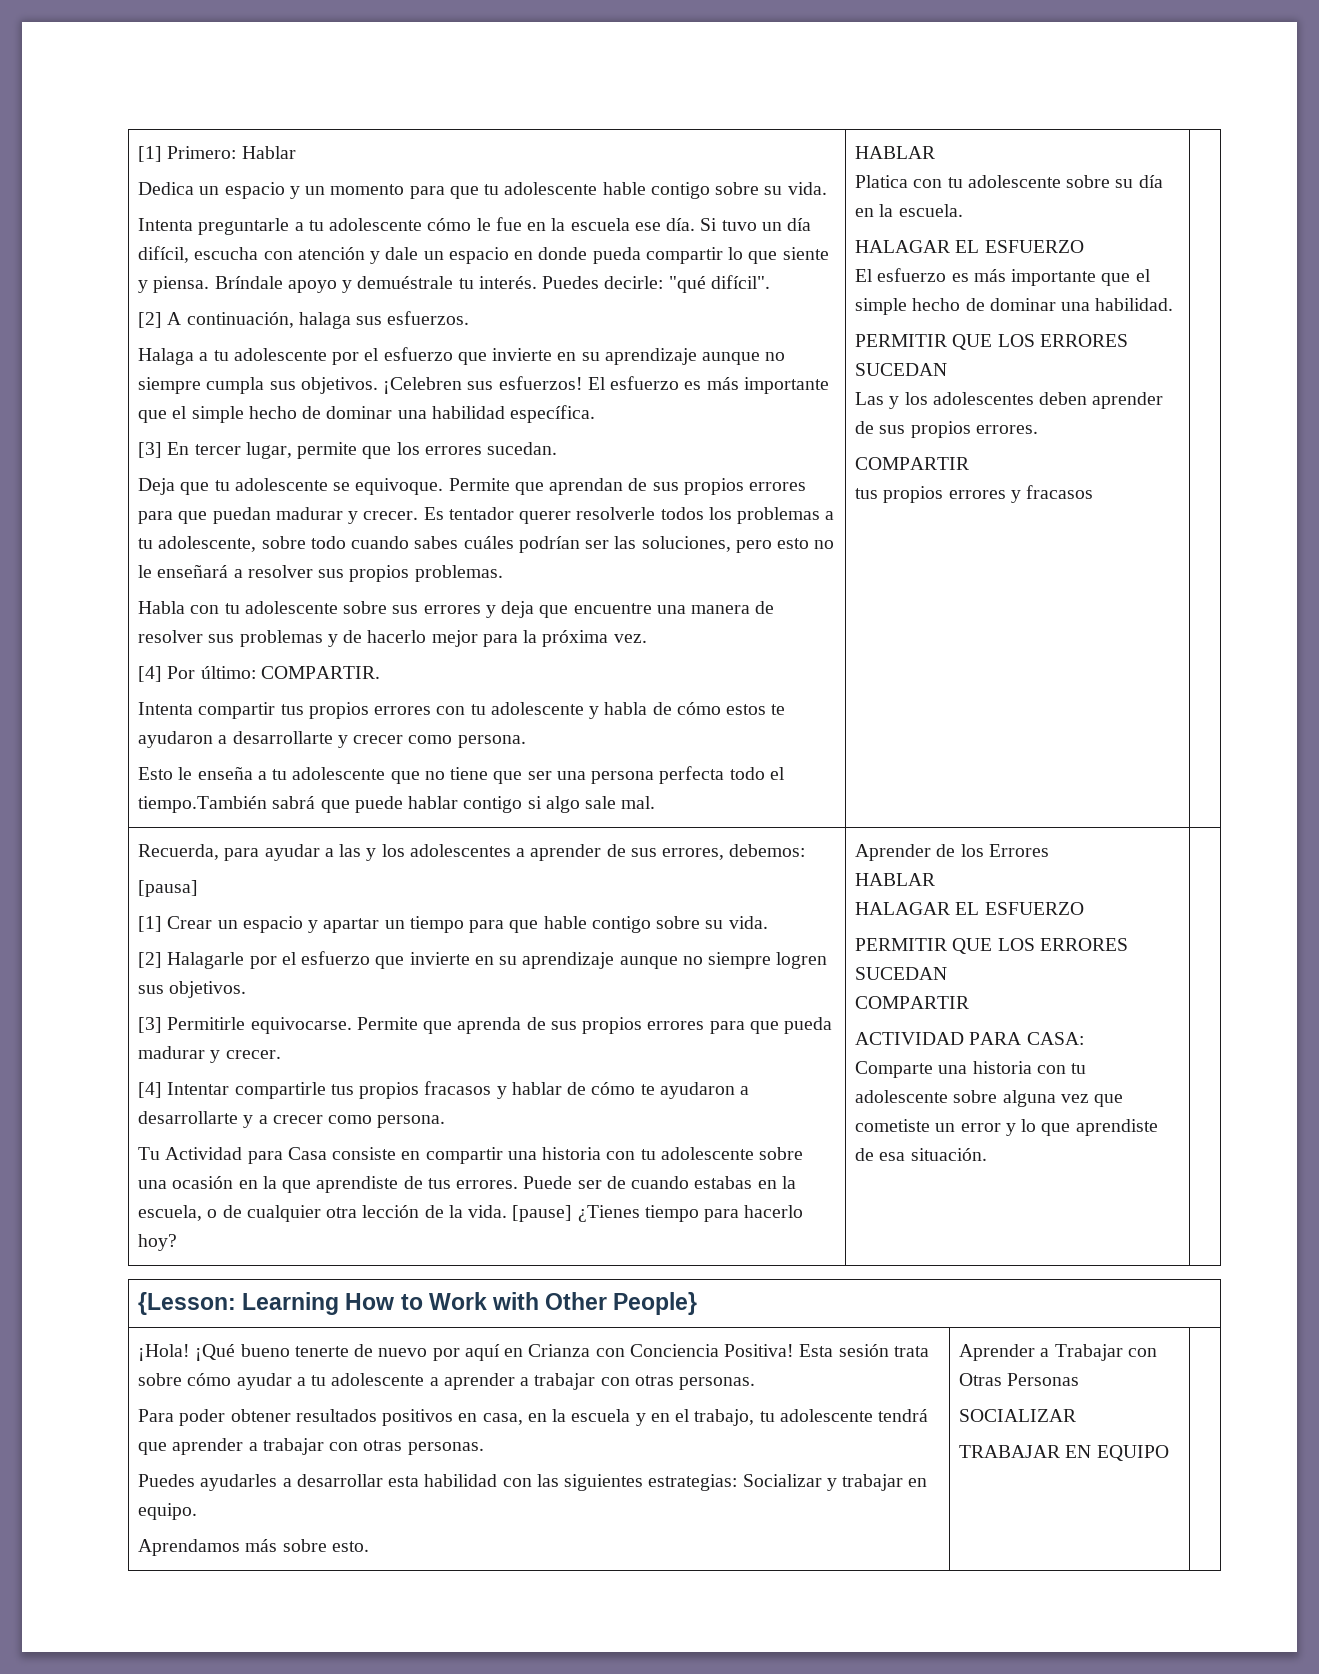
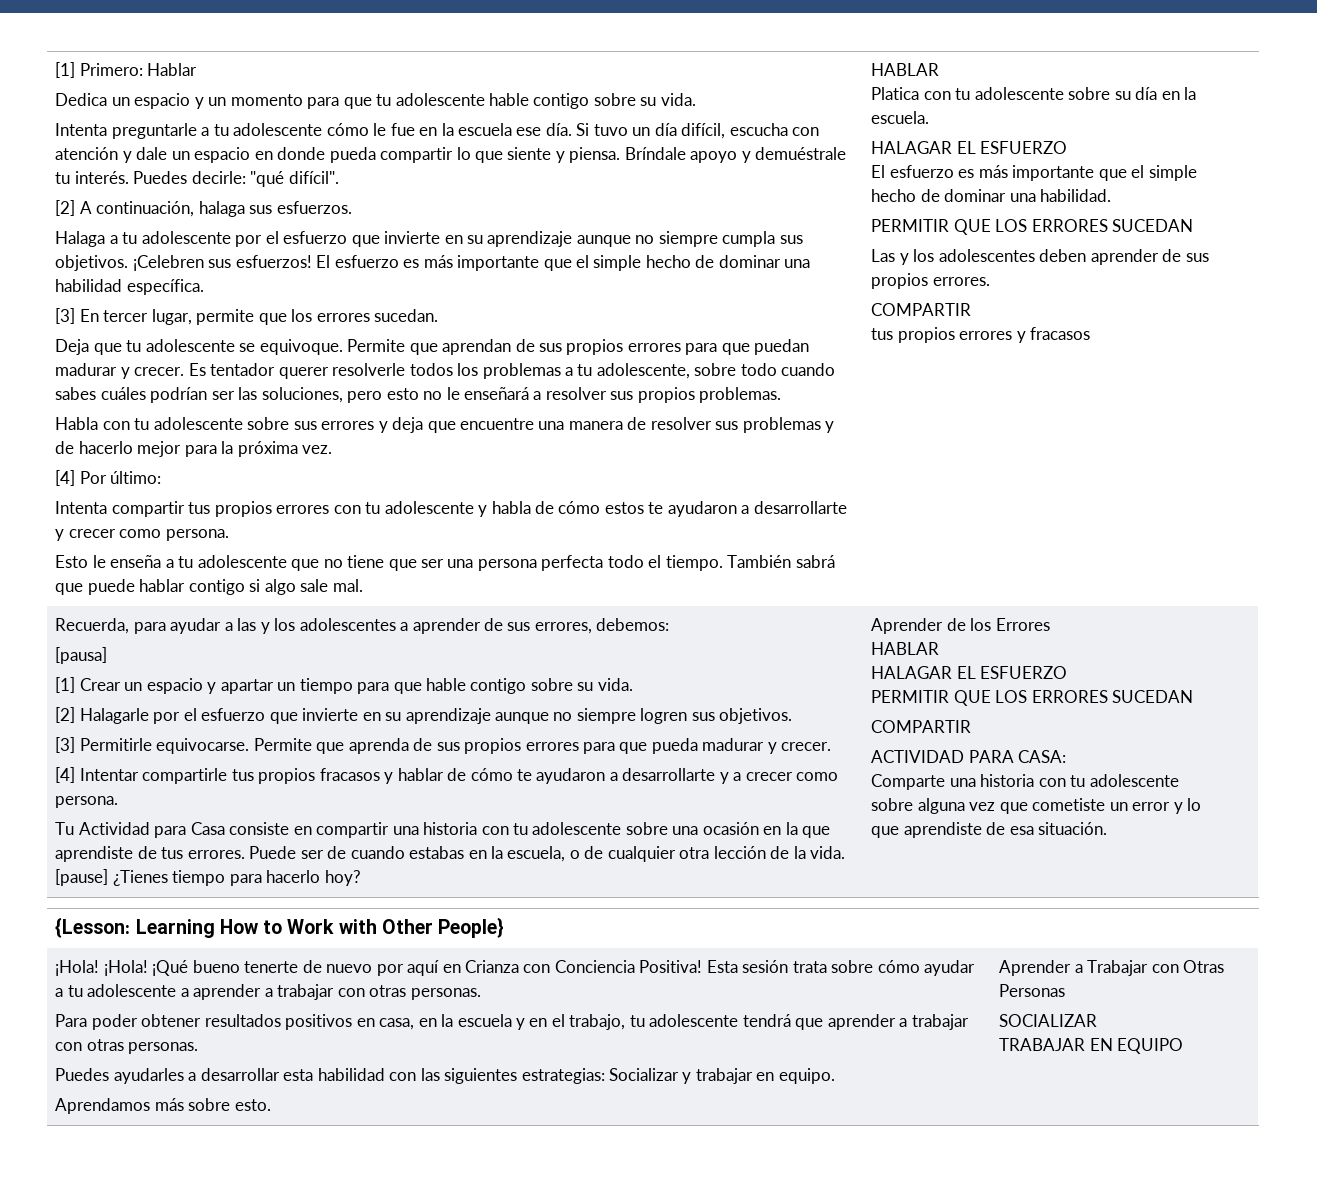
[260,666,380,679] COMPARTIR. -> (162, 477) none
[138,796,268,813] tiempo.También -> [665,555,792,571] tiempo. También
(191, 1352) none -> [103,960,148,976] ¡Hola!

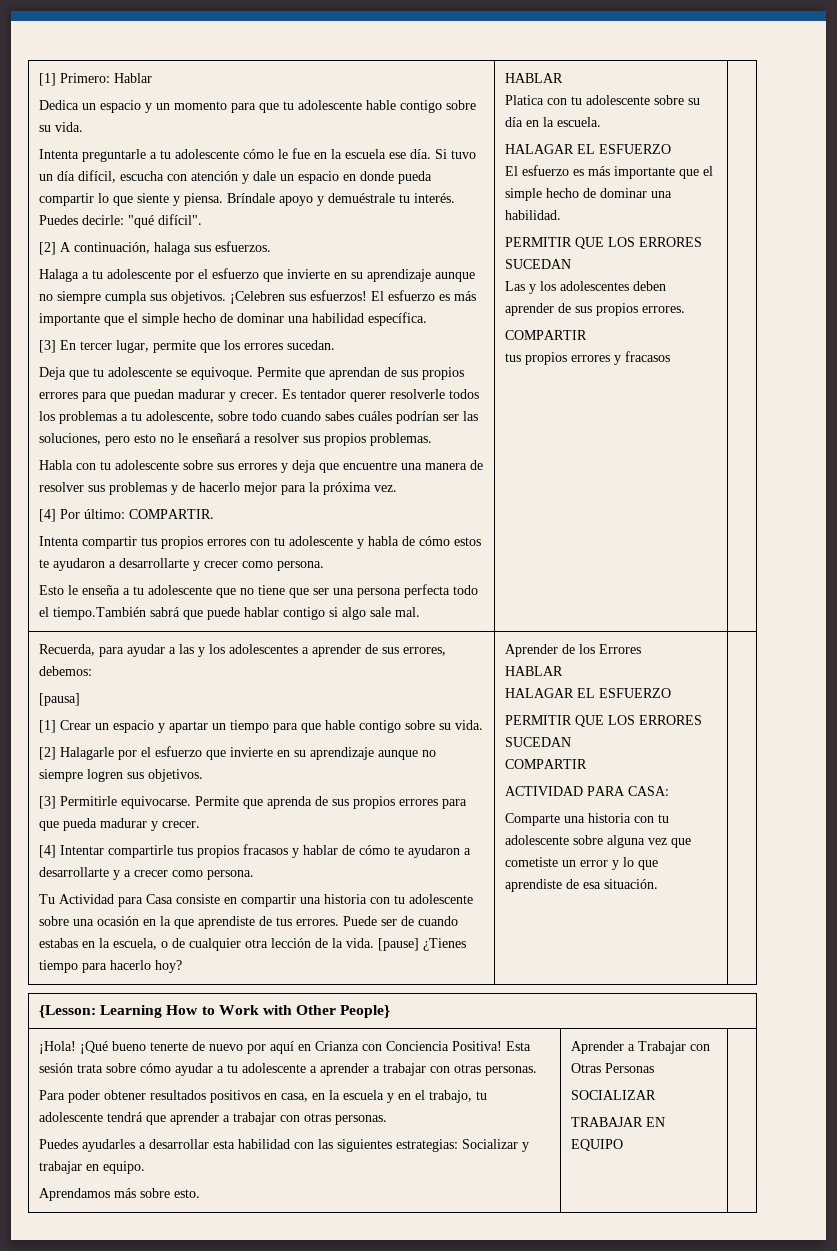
(162, 477) none -> [129,509,215,519] COMPARTIR.
[665,555,792,571] tiempo. También -> [53,607,147,620] tiempo.También
[103,960,148,976] ¡Hola! -> (77, 1047) none

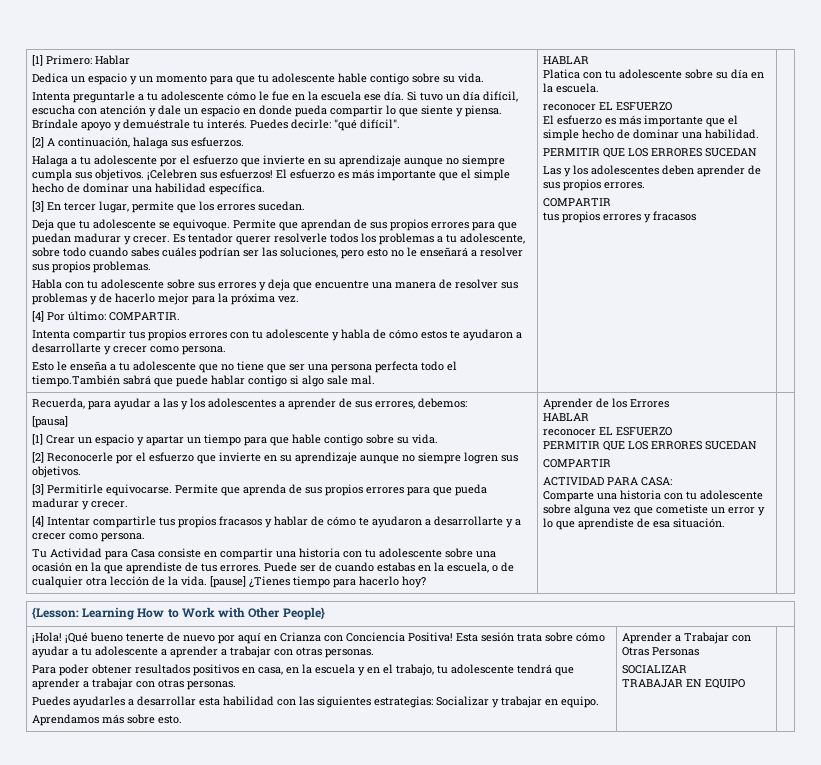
[505,144,575,154] HALAGAR -> [542,104,596,111] reconocer
[60,747,115,760] Halagarle -> [46,452,113,462] Reconocerle
[505,688,575,698] HALAGAR -> [542,429,596,436] reconocer

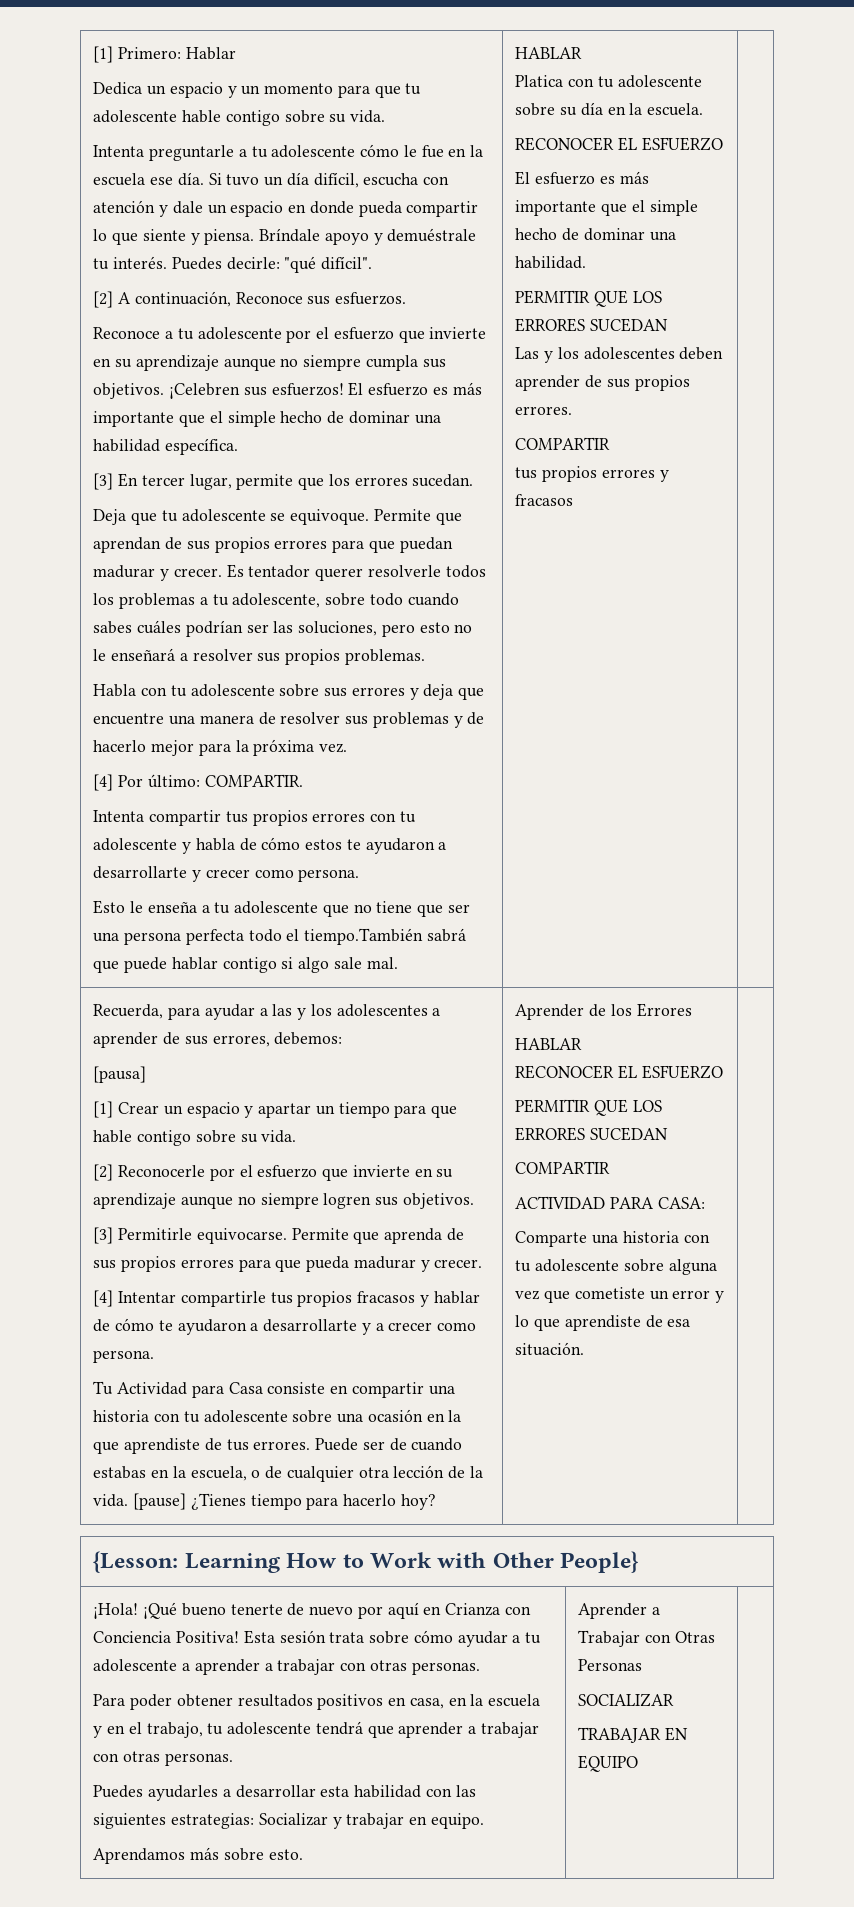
[132,137,168,149] halaga -> [235,292,303,304] Reconoce
[31,155,68,167] Halaga -> [93,327,161,339] Reconoce
[542,104,596,111] reconocer -> [515,137,615,151] RECONOCER
[542,429,596,436] reconocer -> [515,1065,615,1079] RECONOCER

